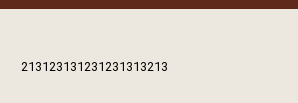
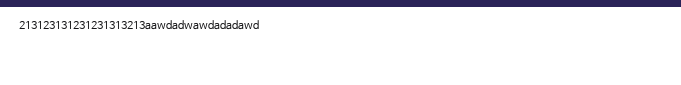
[21,62,168,71] 213123131231231313213 -> [19,20,259,30] 213123131231231313213aawdadwawdadadawd

